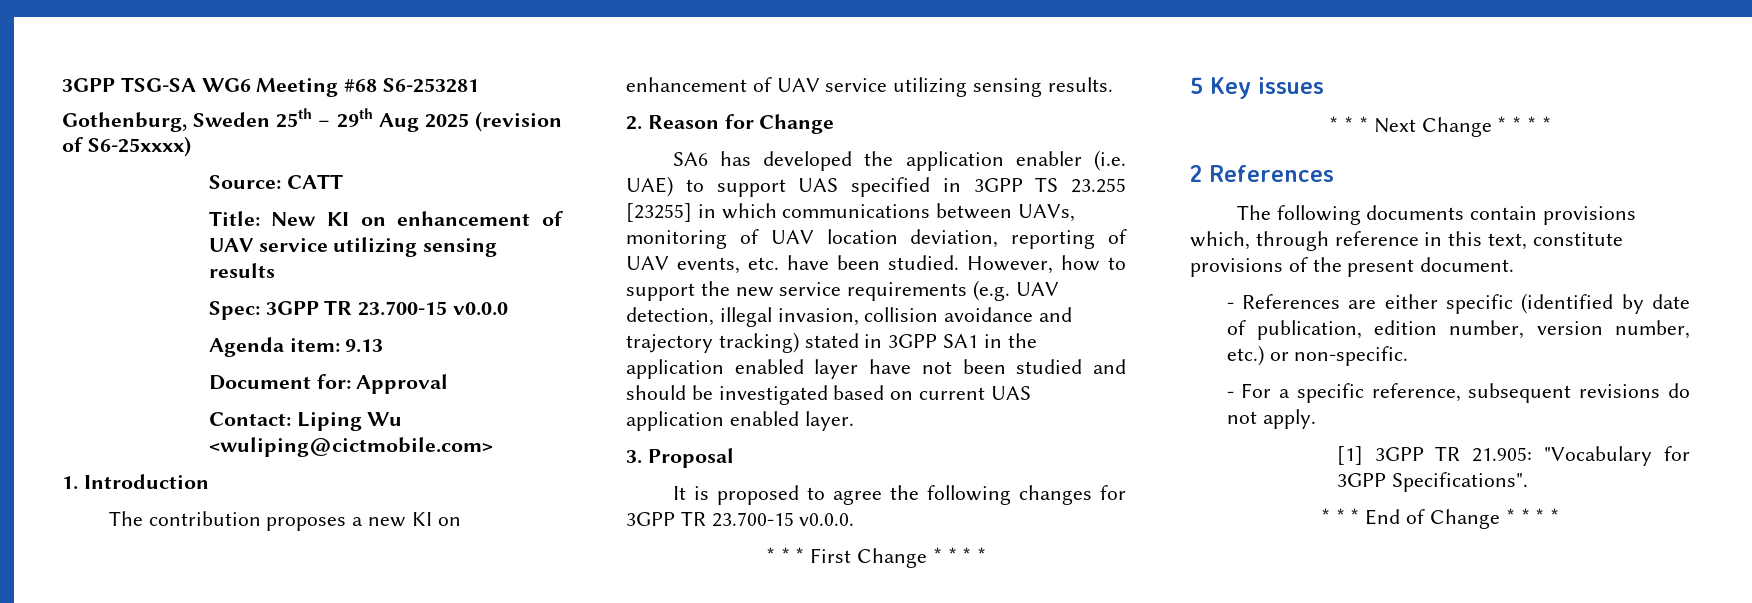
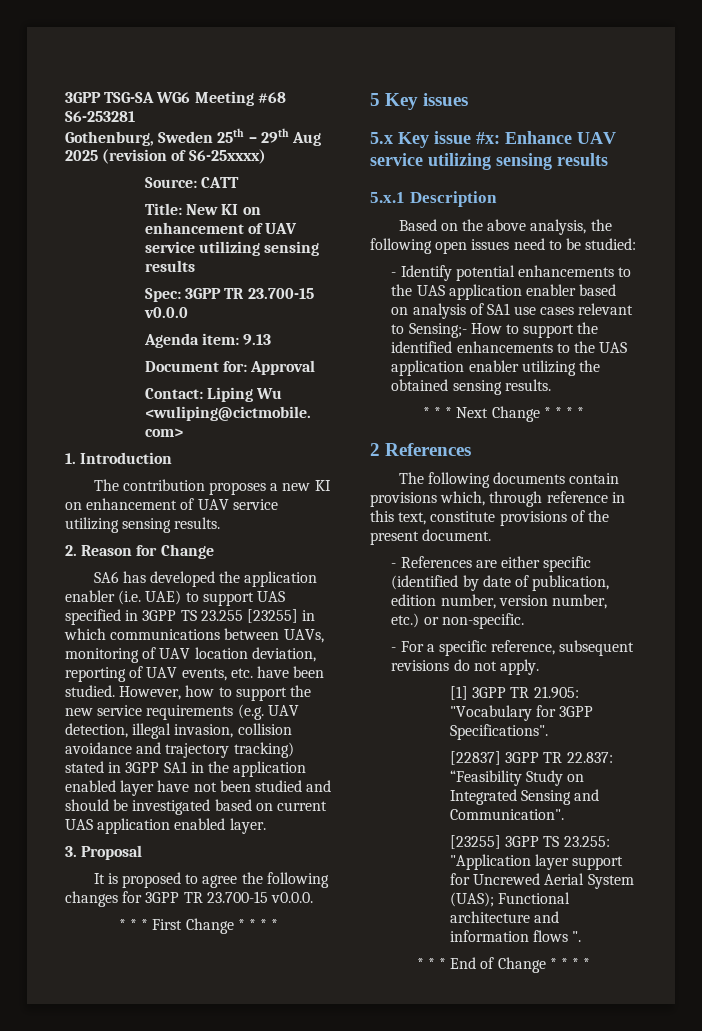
(1324, 85) none -> [370,131,616,148] [370,153,608,170] [370,191,497,207] [398,219,612,235] [370,238,637,254] [391,265,632,281] [391,284,617,300] [391,303,634,319] [391,322,599,338] [391,341,628,353] [391,360,600,376] [391,379,551,395] // 5.x Key issue #x: Enhance UAV service utilizing sensing results // 5.x.1 Description // Based on the above analysis, the following open issues need to be studied: // - Identify potential enhancements to the UAS application enabler based on analysis of SA1 use cases relevant to Sensing;- How to support the identified enhancements to the UAS application enabler utilizing the obtained sensing results.
(1528, 482) none -> [450,751,613,765] [450,770,585,786] [450,789,600,805] [450,809,565,820] [450,835,610,849] [450,854,624,870] [450,873,634,889] [450,892,571,907] [450,911,560,923] [450,930,582,942] // [22837] 3GPP TR 22.837: “Feasibility Study on Integrated Sensing and Communication". // [23255] 3GPP TS 23.255: "Application layer support for Uncrewed Aerial System (UAS); Functional architecture and information flows ".

